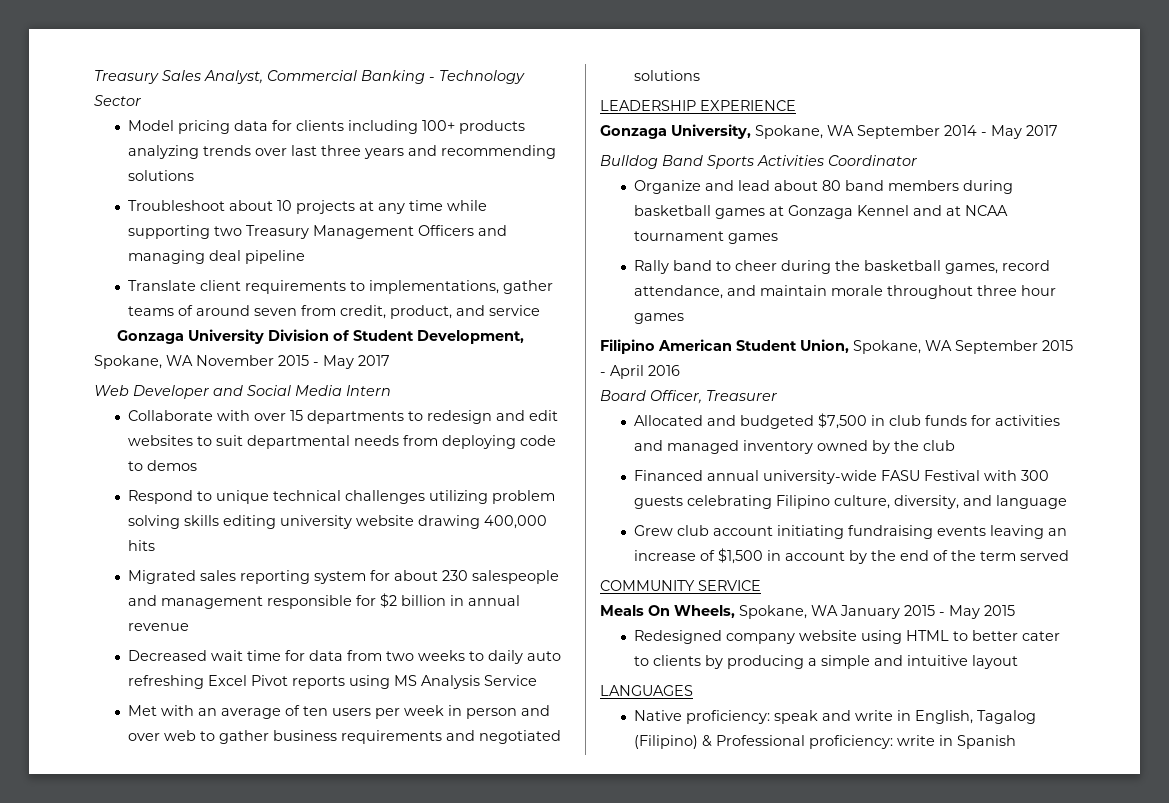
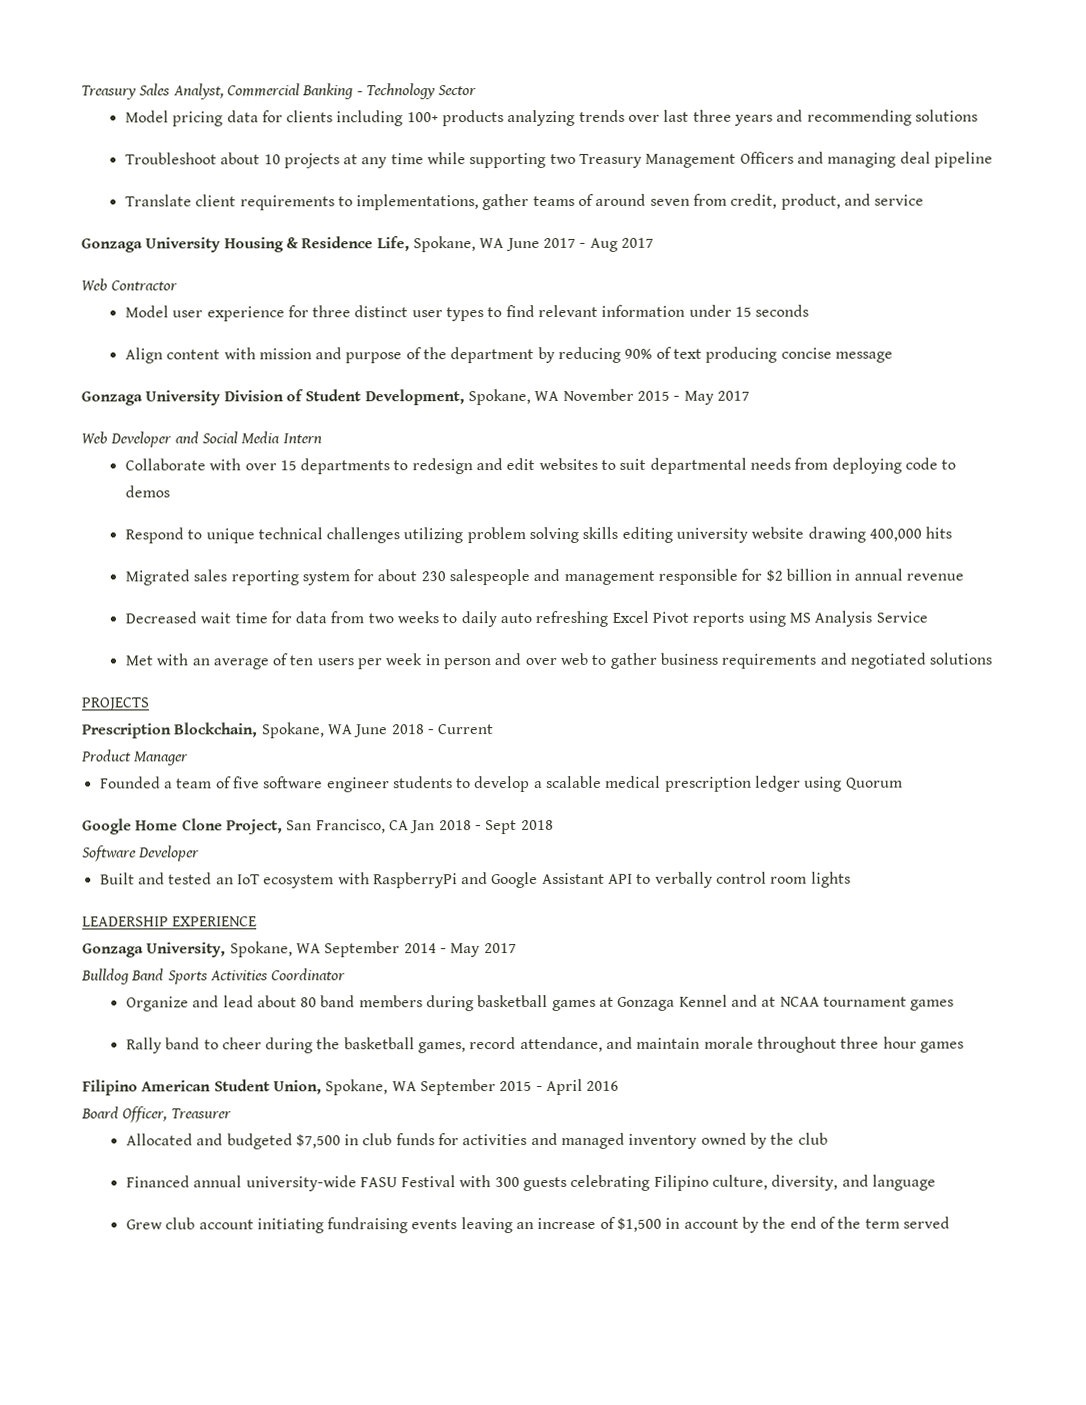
(541, 310) none -> [81,236,654,253] [81,278,179,291] [124,304,810,322] [124,346,893,364] // Gonzaga University Housing & Residence Life, Spokane, WA June 2017 - Aug 2017 // Web Contractor // Model user experience for three distinct user types to find relevant information under 15 seconds // Align content with mission and purpose of the department by reducing 90% of text producing concise message
(701, 75) none -> [81,697,150,711] [82,722,495,739] [81,749,190,766] [99,775,903,793] [82,818,554,835] [82,845,201,862] [99,871,851,889] // PROJECTS // Prescription Blockchain, Spokane, WA June 2018 - Current // Product Manager // Founded a team of five software engineer students to develop a scalable medical prescription ledger using Quorum // Google Home Clone Project, San Francisco, CA Jan 2018 - Sept 2018 // Software Developer // Built and tested an IoT ecosystem with RaspberryPi and Google Assistant API to verbally control room lights
[600,580,761,591] [600,605,1015,619] [634,630,1061,644] [634,655,1019,669] [600,685,693,696] [634,710,1037,724] [634,735,1017,749] // COMMUNITY SERVICE // Meals On Wheels, Spokane, WA January 2015 - May 2015 // Redesigned company website using HTML to better cater to clients by producing a simple and intuitive layout // LANGUAGES // Native proficiency: speak and write in English, Tagalog (Filipino) & Professional proficiency: write in Spanish -> (950, 1222) none

